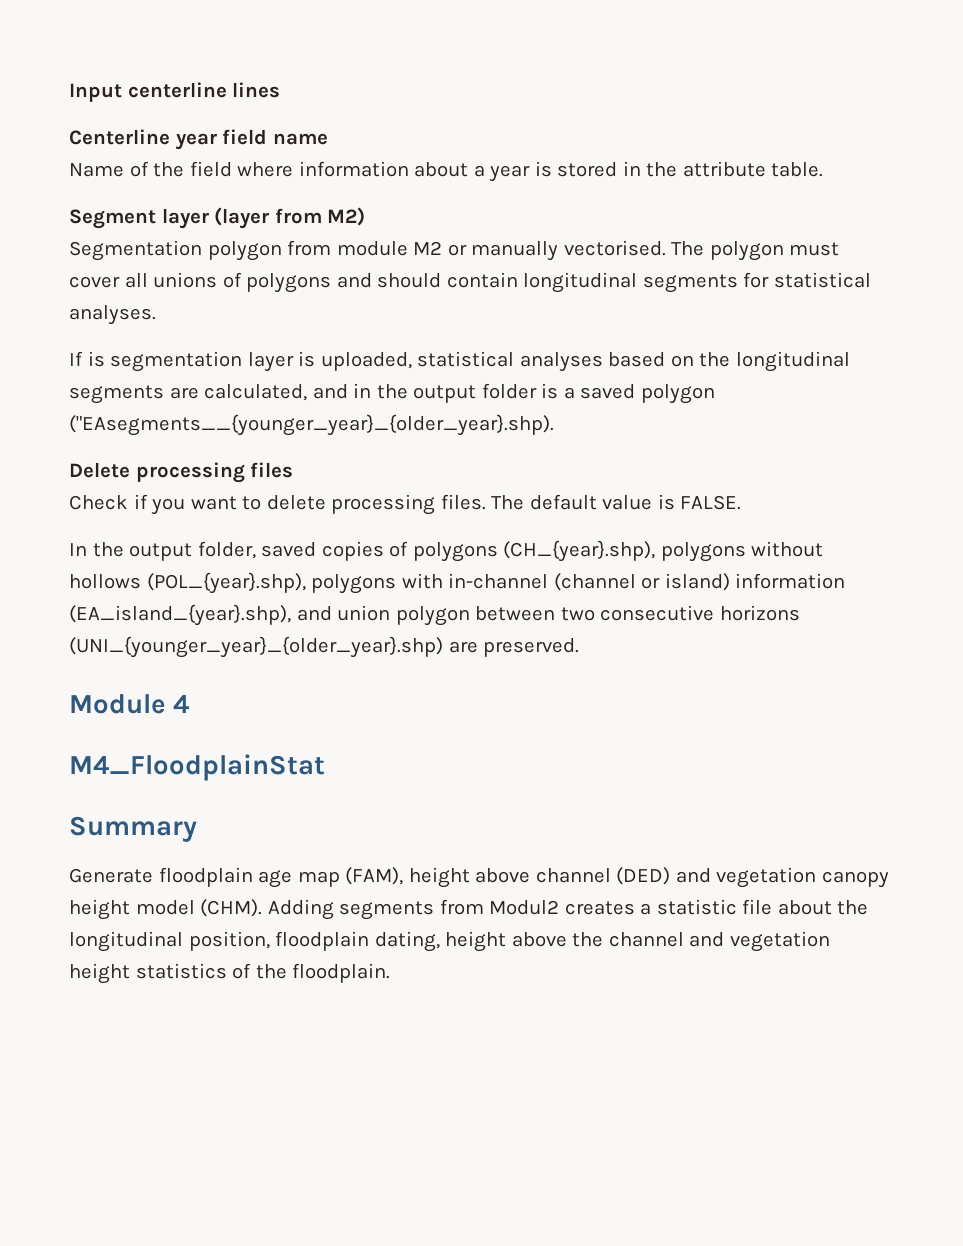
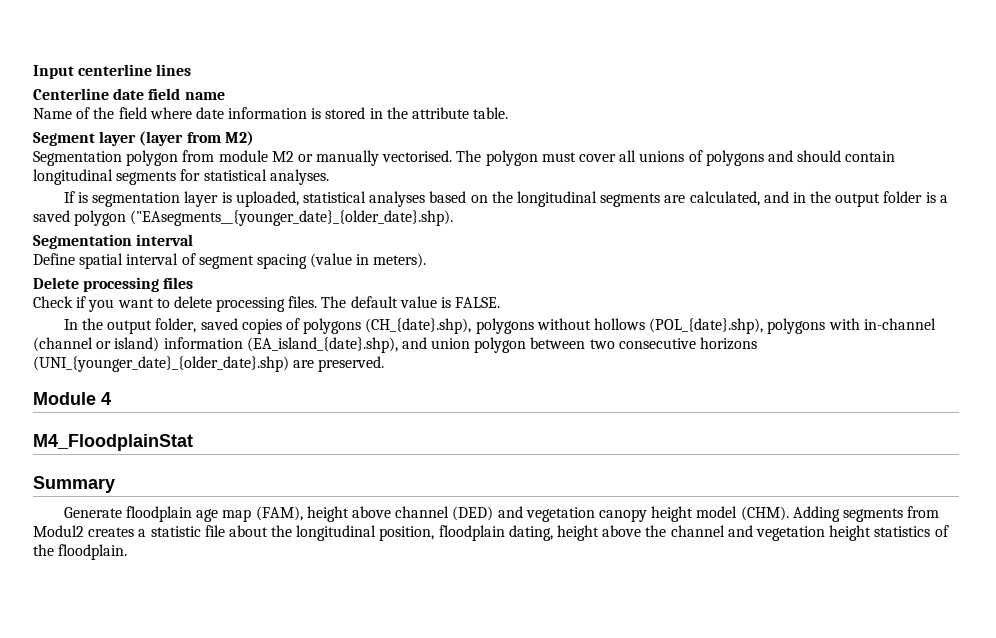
[175,133,217,150] year -> [113,88,145,100] date
[298,161,531,182] information about a year -> [195,107,308,119] date information
[69,414,554,436] ("EAsegments__{younger_year}_{older_year}.shp). -> [130,210,454,226] [33,234,194,249] [33,253,427,269] ("EAsegments__{younger_date}_{older_date}.shp). // Segmentation interval // Define spatial interval of segment spacing (value in meters).
[503,540,656,562] (CH_{year}.shp), -> [365,318,472,334] (CH_{date}.shp),
[146,572,306,594] (POL_{year}.shp), -> [649,318,764,334] (POL_{date}.shp),
[69,604,291,626] (EA_island_{year}.shp), -> [246,337,398,353] (EA_island_{date}.shp),
[69,636,443,658] (UNI_{younger_year}_{older_year}.shp) -> [33,356,289,372] (UNI_{younger_date}_{older_date}.shp)

